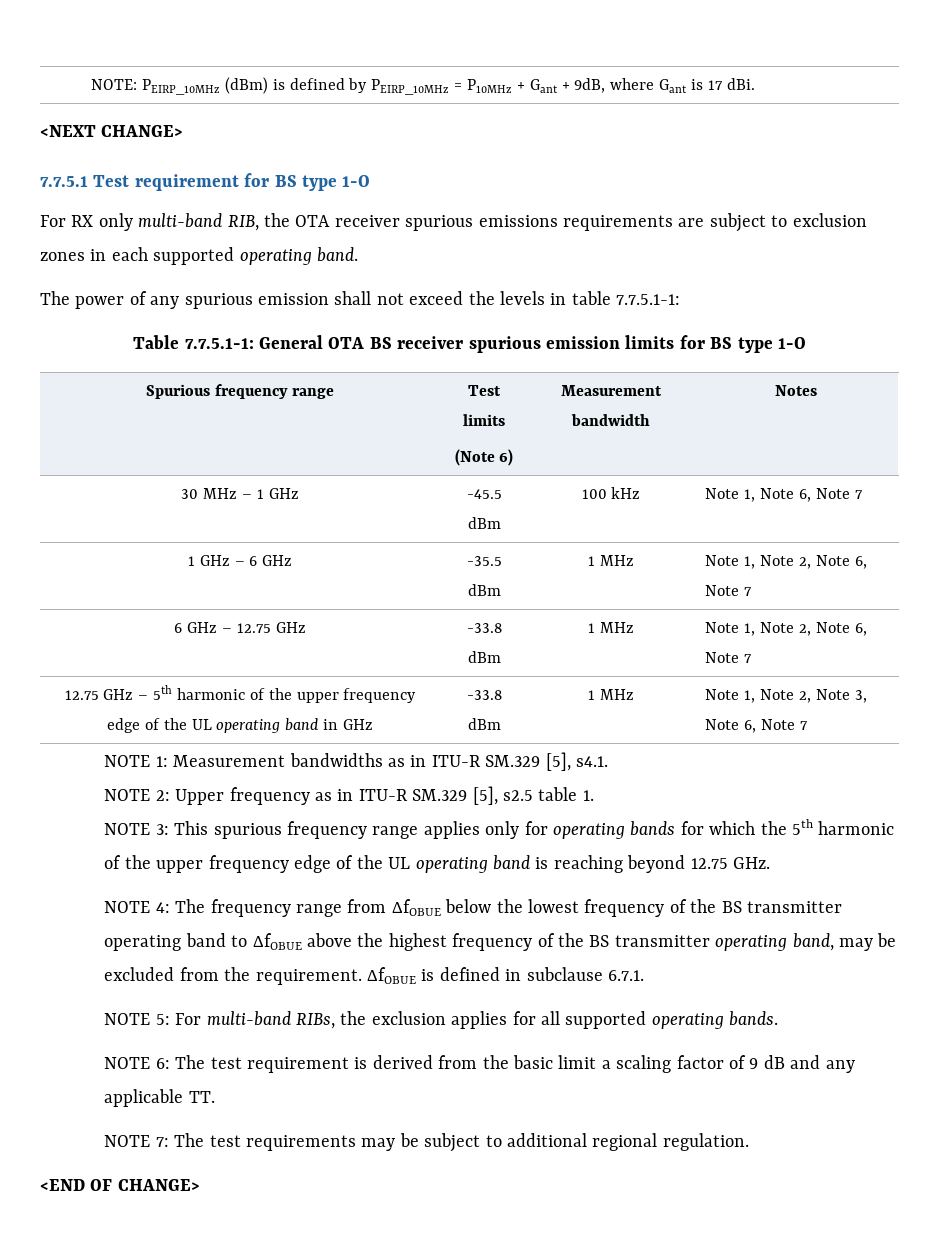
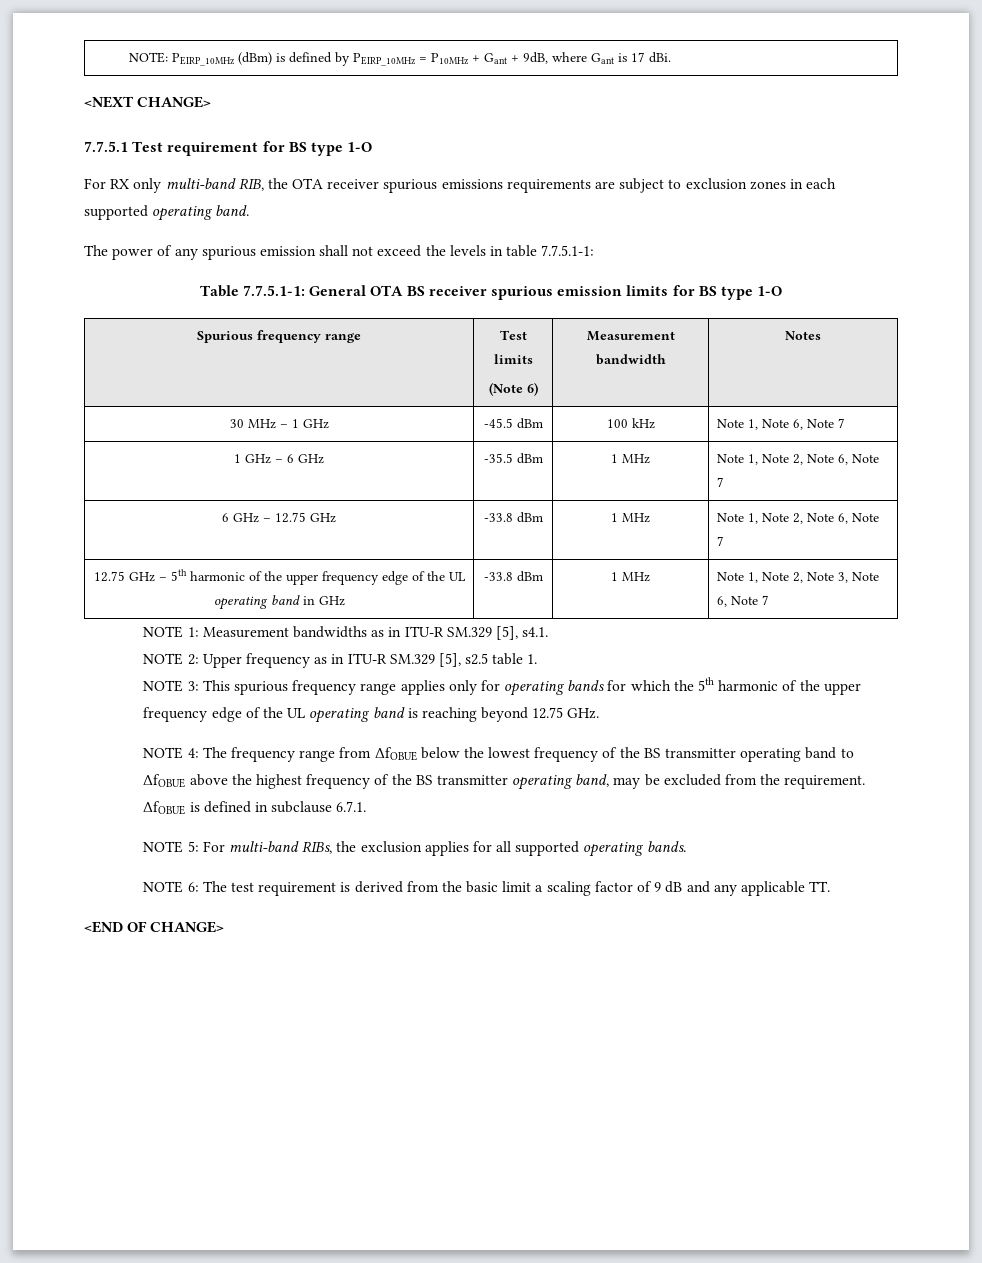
[104,1133,749,1152] // NOTE 7: The test requirements may be subject to additional regional regulation. -> (831, 886) none

